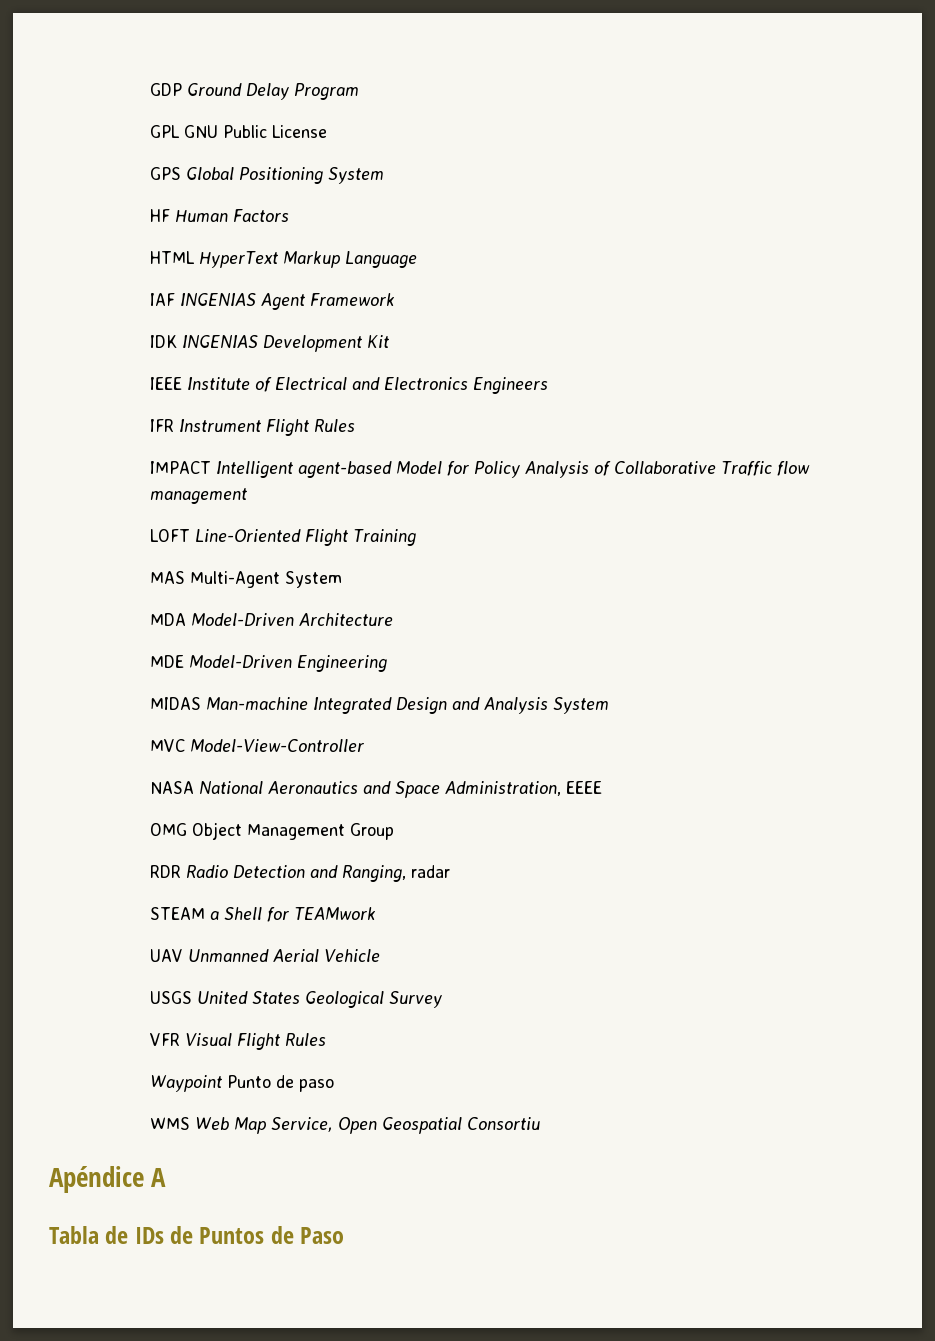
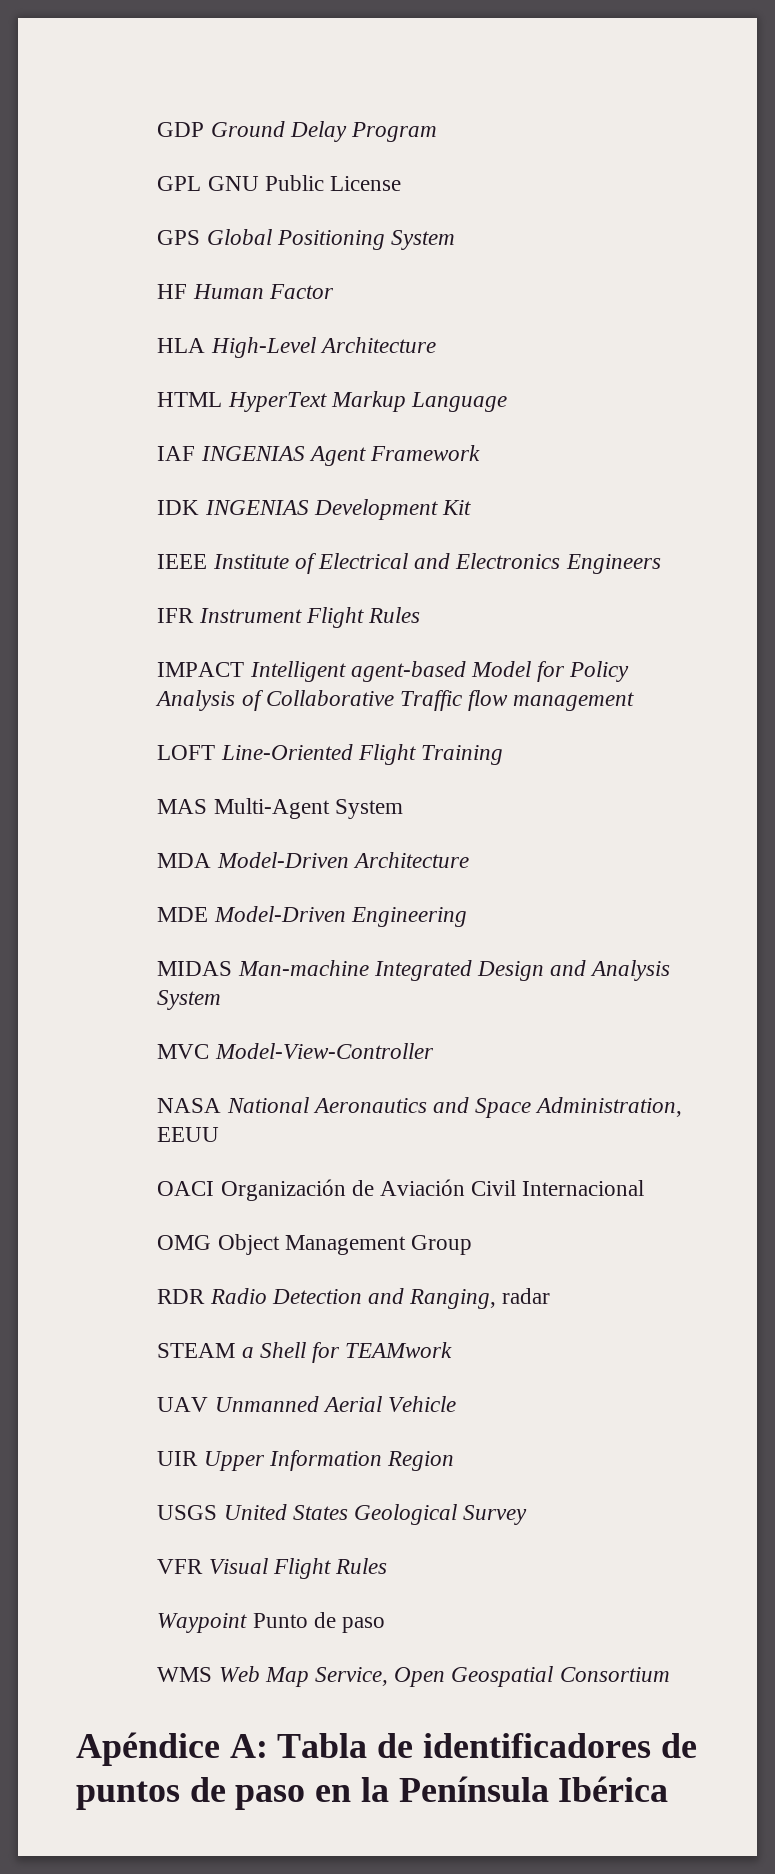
[233,209,290,222] Factors -> [268,284,334,299] [157,337,436,358] Factor // HLA High-Level Architecture
[566,781,603,794] EEEE -> [157,1127,220,1142] [157,1179,645,1201] EEUU // OACI Organización de Aviación Civil Internacional
(381, 955) none -> [157,1450,454,1471] // UIR Upper Information Region
[467,1117,541,1130] Consortiu -> [559,1667,670,1682] Consortium
[151,1168,167,1187] A // -> [229,1734,268,1758] A:
[134,1226,345,1244] IDs de Puntos de Paso -> [422,1733,697,1758] [76,1776,669,1810] identificadores de puntos de paso en la Península Ibérica

